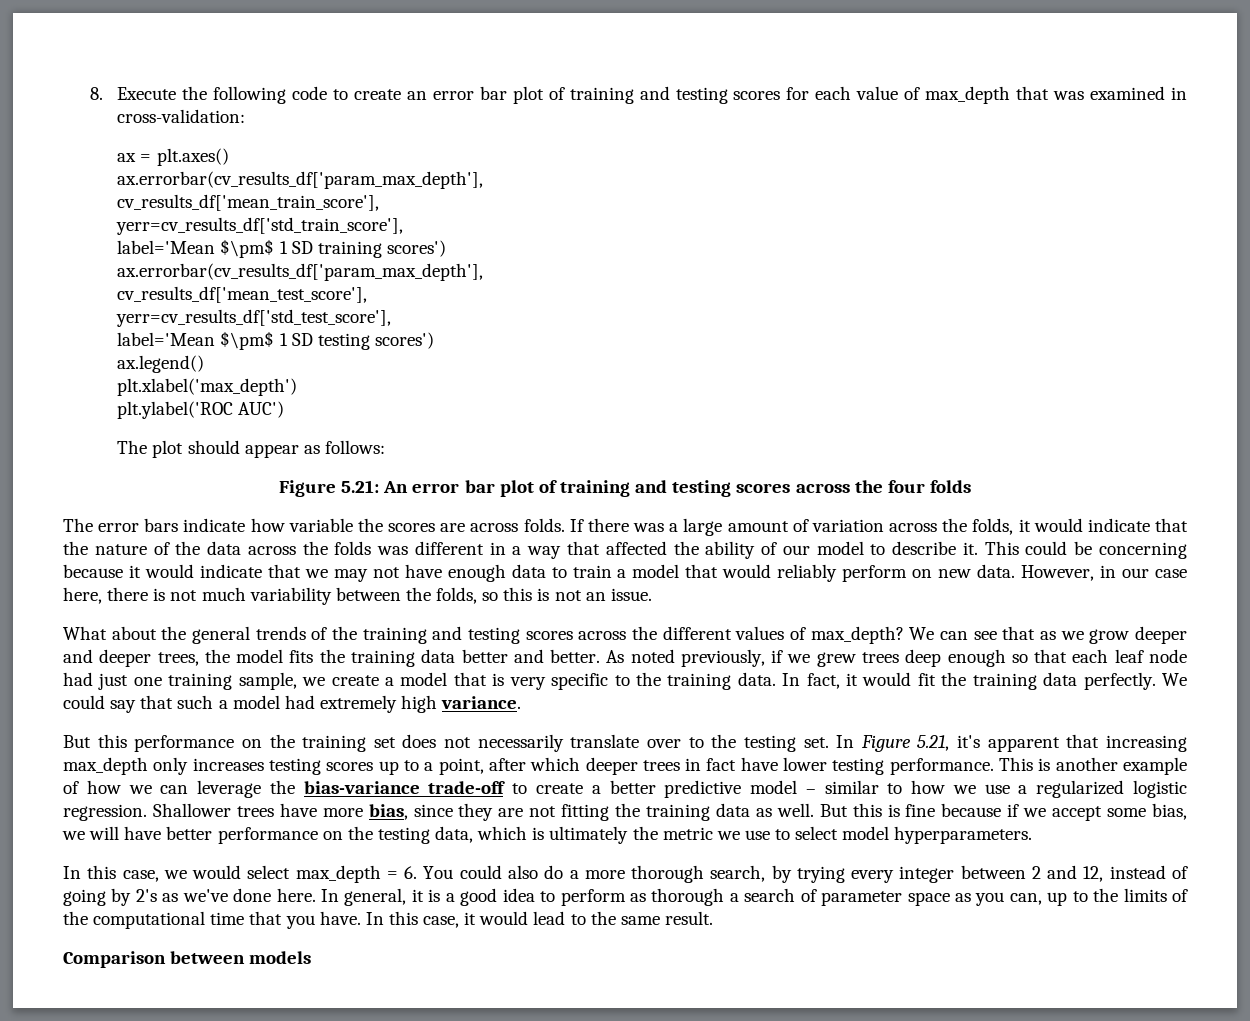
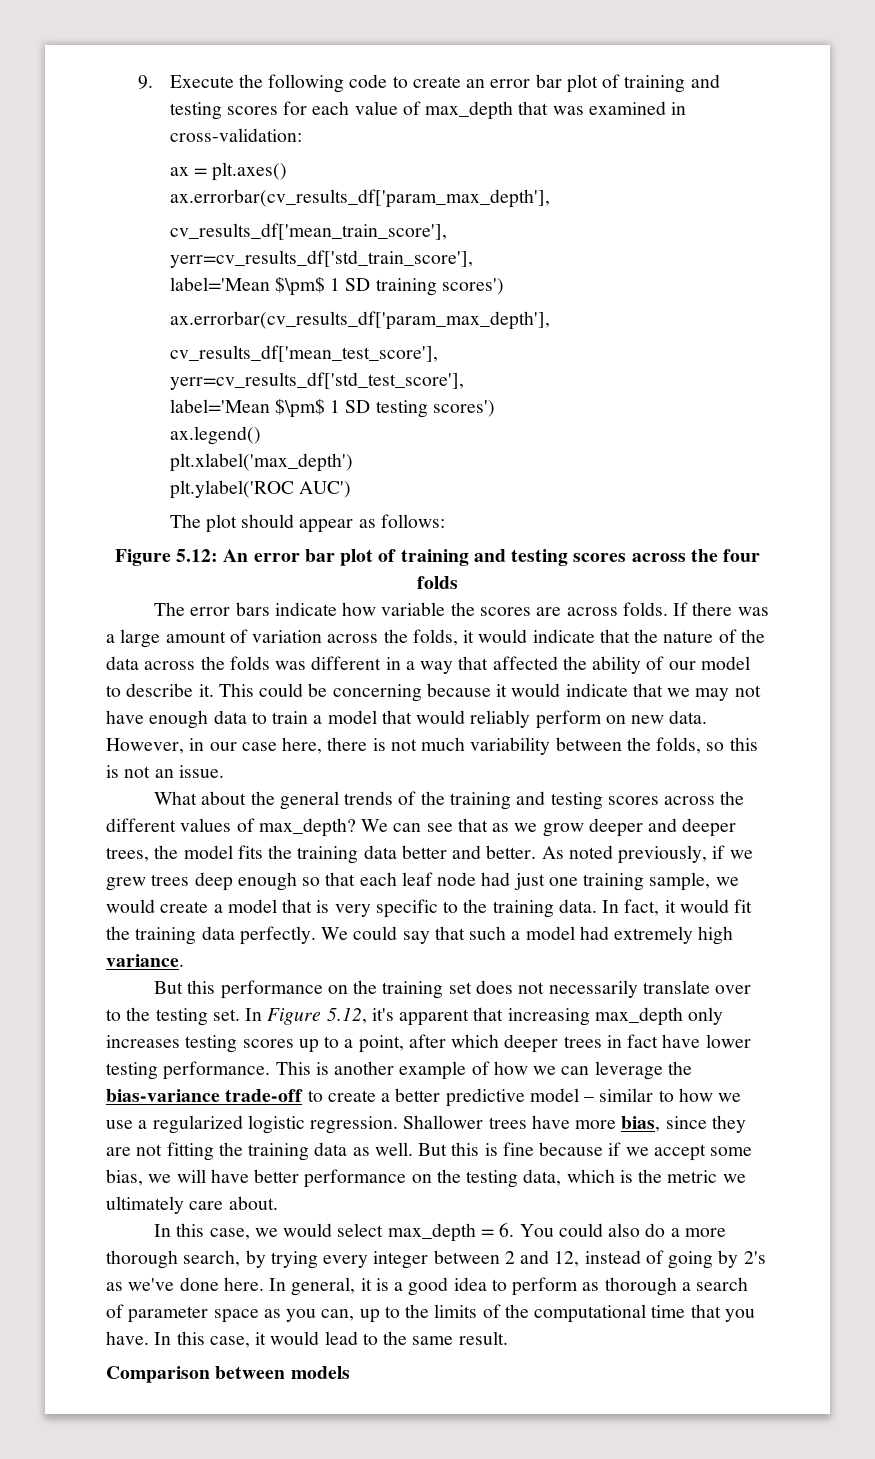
[90,87,104,100] 8. -> [137,75,153,89] 9.
[341,480,380,493] 5.21: -> [176,549,219,562] 5.12:
(326, 681) none -> [106,899,155,913] would
[917,735,950,751] 5.21, -> [326,1007,367,1024] 5.12,
[549,826,629,844] ultimately -> (633, 1176) none
[744,826,1033,844] use to select model hyperparameters. -> [106,1196,278,1214] ultimately care about.

